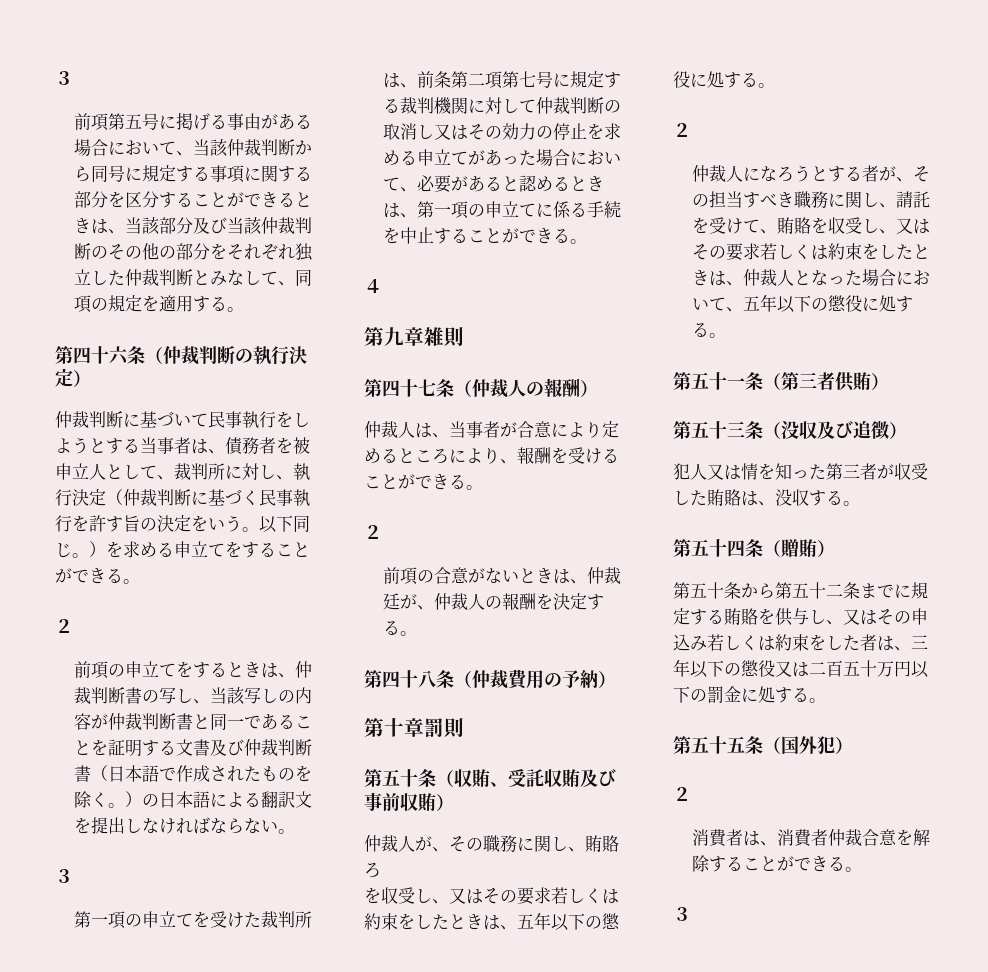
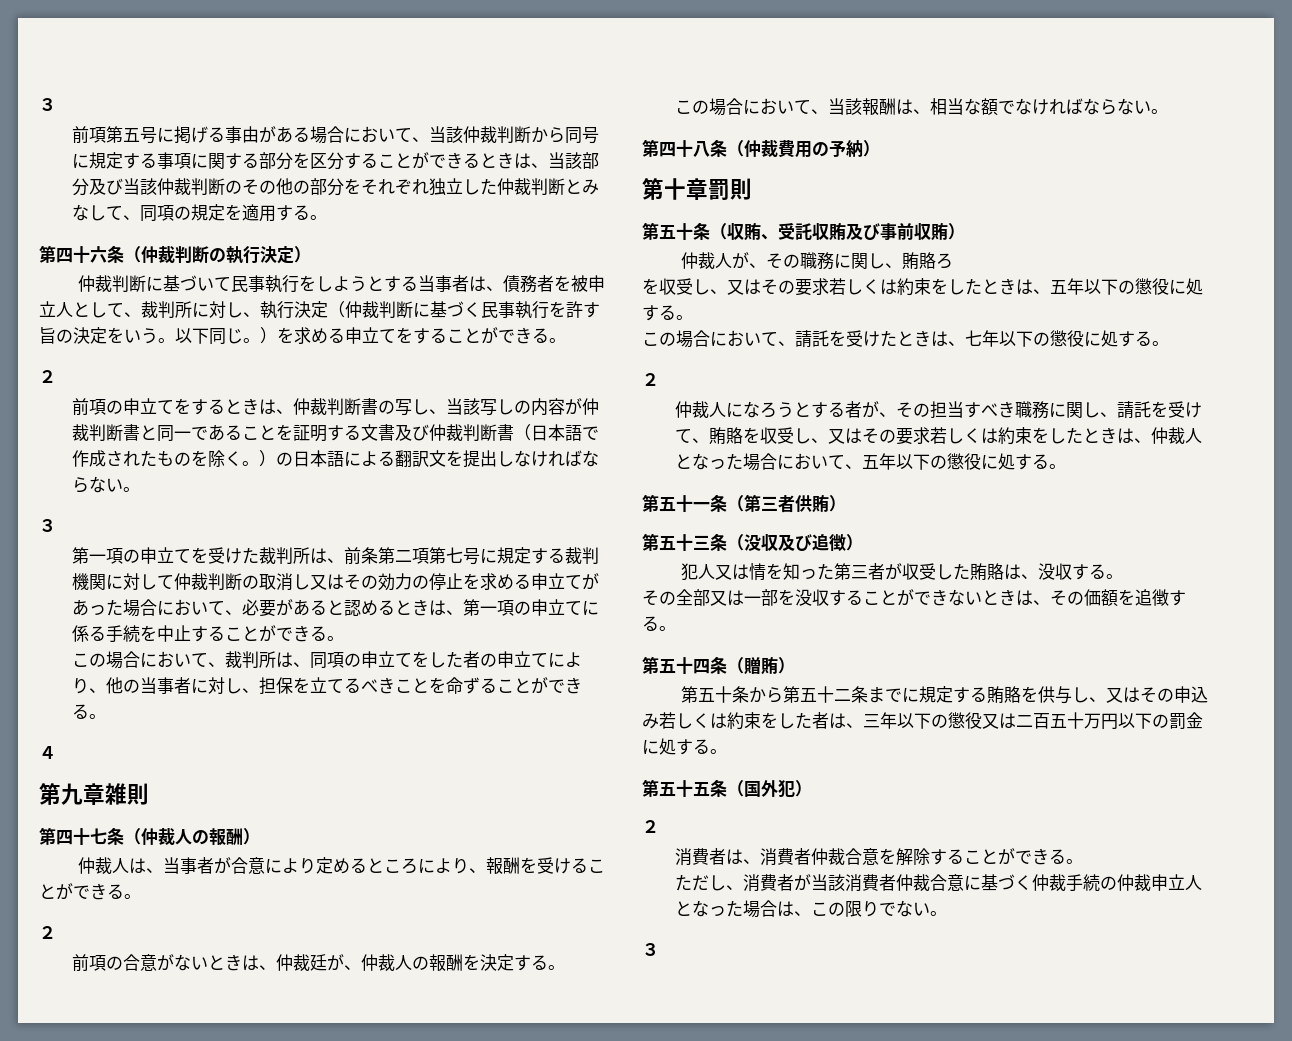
(588, 241) none -> [71,651,582,669] [71,677,582,694] [71,704,106,719] // この場合において、裁判所は、同項の申立てをした者の申立てにより、他の当事者に対し、担保を立てるべきことを命ずることができる。
(418, 633) none -> [674,98,1168,116] // この場合において、当該報酬は、相当な額でなければならない。
(775, 85) none -> [642,330,1169,348] // この場合において、請託を受けたときは、七年以下の懲役に処する。
(860, 503) none -> [642,589,1186,606] [642,616,676,631] // その全部又は一部を没収することができないときは、その価額を追徴する。
(863, 869) none -> [674,874,1202,892] [674,900,947,918] // ただし、消費者が当該消費者仲裁合意に基づく仲裁手続の仲裁申立人となった場合は、この限りでない。

